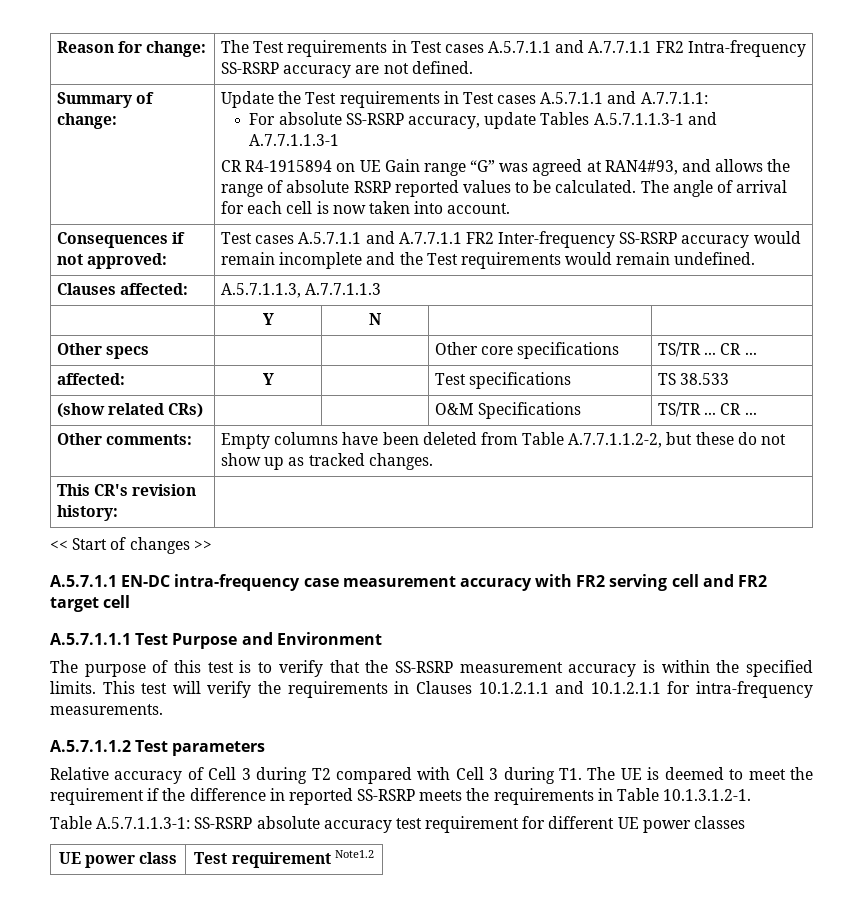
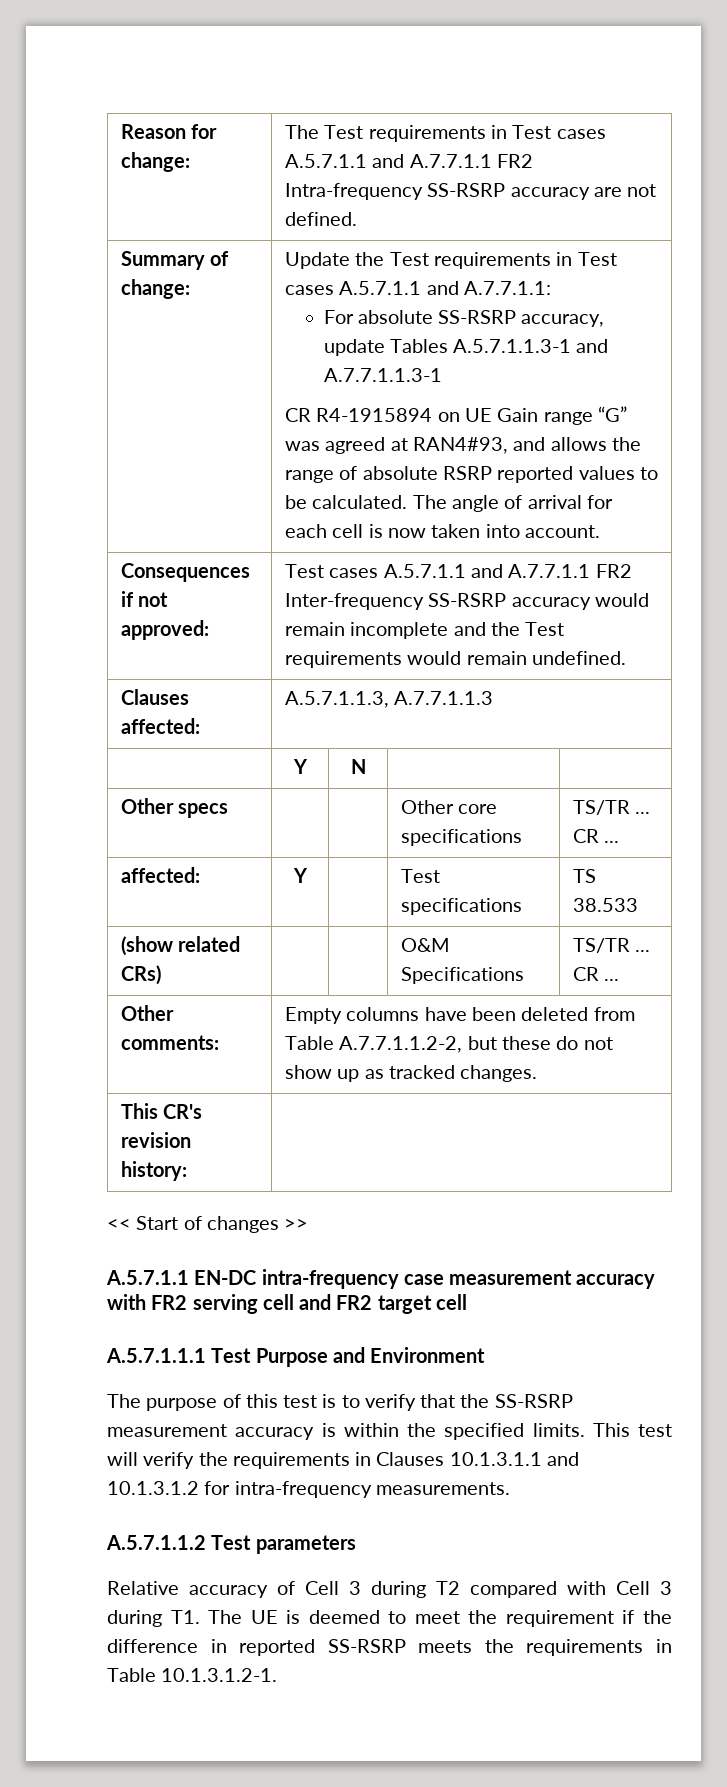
[478,681,661,694] 10.1.2.1.1 and 10.1.2.1.1 -> [449,1452,579,1466] [107,1481,199,1495] 10.1.3.1.1 and 10.1.3.1.2
[50,816,746,833] [58,852,178,868] [194,850,374,868] // Table A.5.7.1.1.3-1: SS-RSRP absolute accuracy test requirement for different UE power classes // UE power class | Test requirement Note1.2 -> (278, 1675) none

